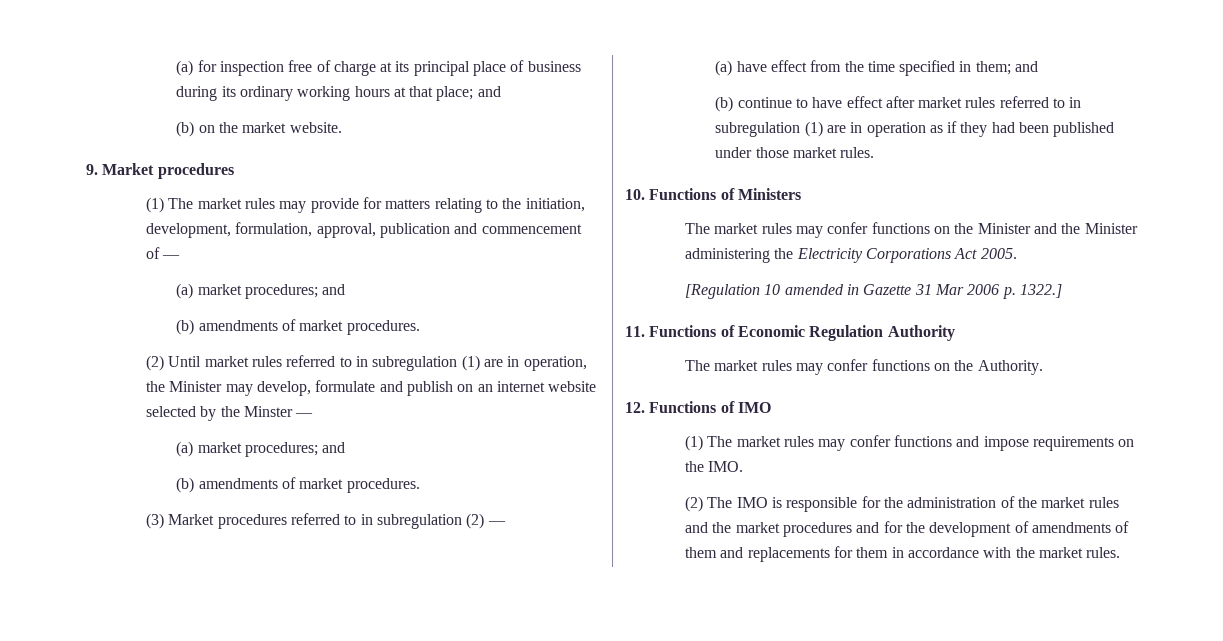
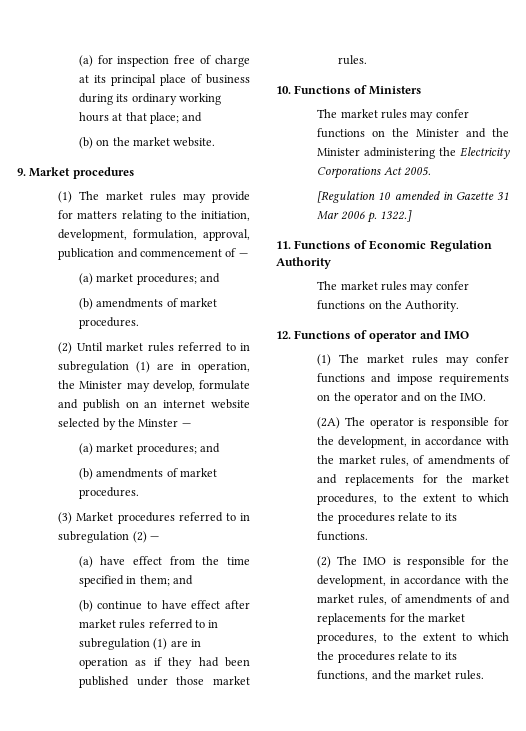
(735, 407) none -> [369,330,441,342] operator and
[708,461,744,472] IMO. -> [353,392,487,404] [317,417,509,429] [317,436,509,448] [317,455,510,466] [317,474,509,486] [317,493,509,505] [317,512,457,524] [317,531,369,541] operator and on the IMO. // (2A) The operator is responsible for the development, in accordance with the market rules, of amendments of and replacements for the market procedures, to the extent to which the procedures relate to its functions.
[907,496,1119,508] [685,521,1130,537] [685,546,1084,562] administration of the market rules and the market procedures and for the development of amendments of them and replacements for them in accordance with the market -> [317,575,509,587] [317,594,510,605] [317,613,466,625] [317,632,509,644] [317,651,457,663] [317,670,452,681] development, in accordance with the market rules, of amendments of and replacements for the market procedures, to the extent to which the procedures relate to its functions, and the market

